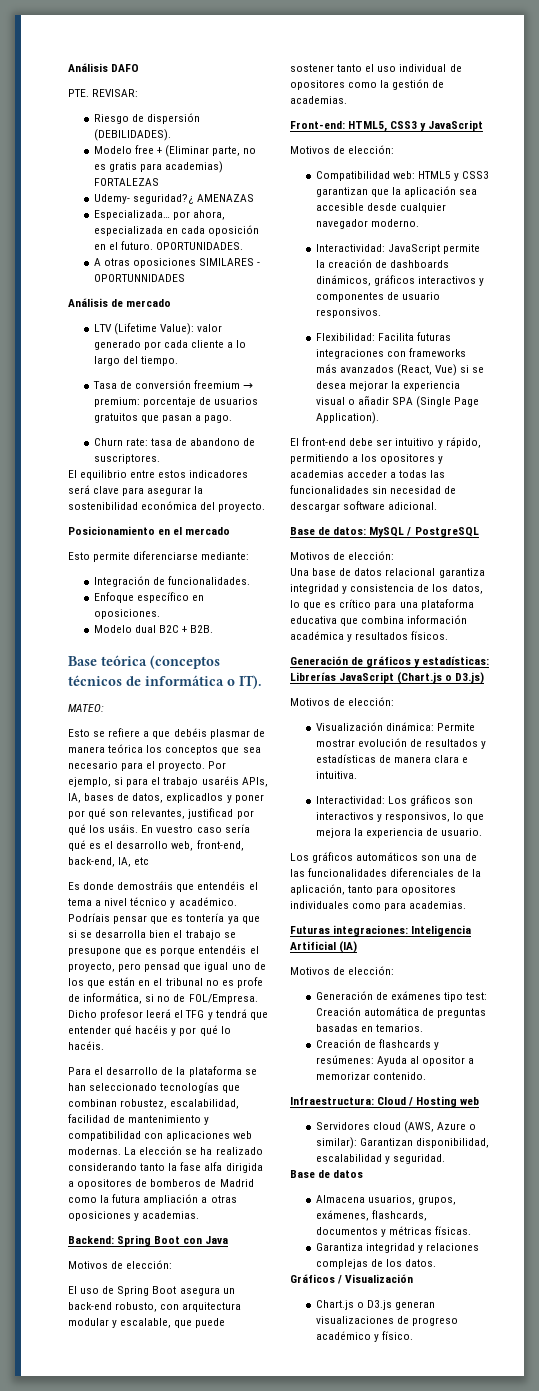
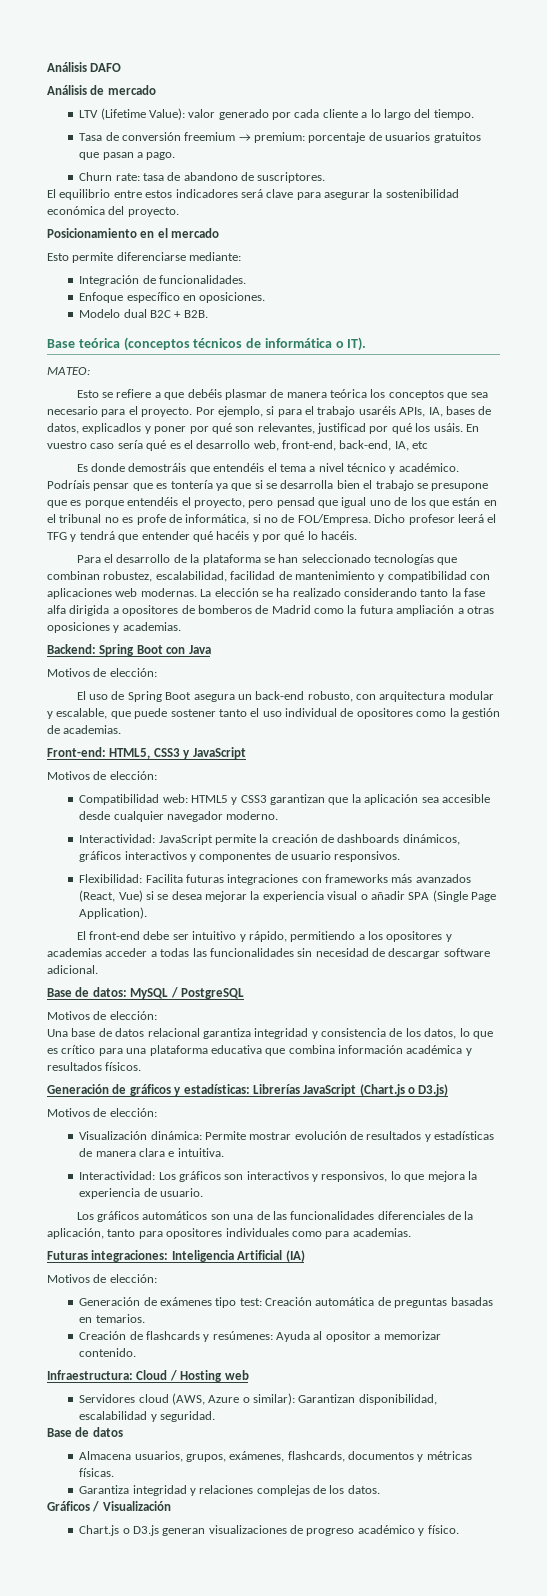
[68,89,139,97] [93,113,201,124] [93,129,171,141] [93,145,257,157] [93,161,224,173] [93,178,159,186] [93,194,255,204] [93,210,226,220] [93,225,260,236] [93,241,244,250] [93,258,261,268] [93,274,185,282] // PTE. REVISAR: // Riesgo de dispersión (DEBILIDADES). // Modelo free + (Eliminar parte, no es gratis para academias) FORTALEZAS // Udemy- seguridad?¿ AMENAZAS // Especializada… por ahora, especializada en cada oposición en el futuro. OPORTUNIDADES. // A otras oposiciones SIMILARES - OPORTUNNIDADES -> (122, 67) none

